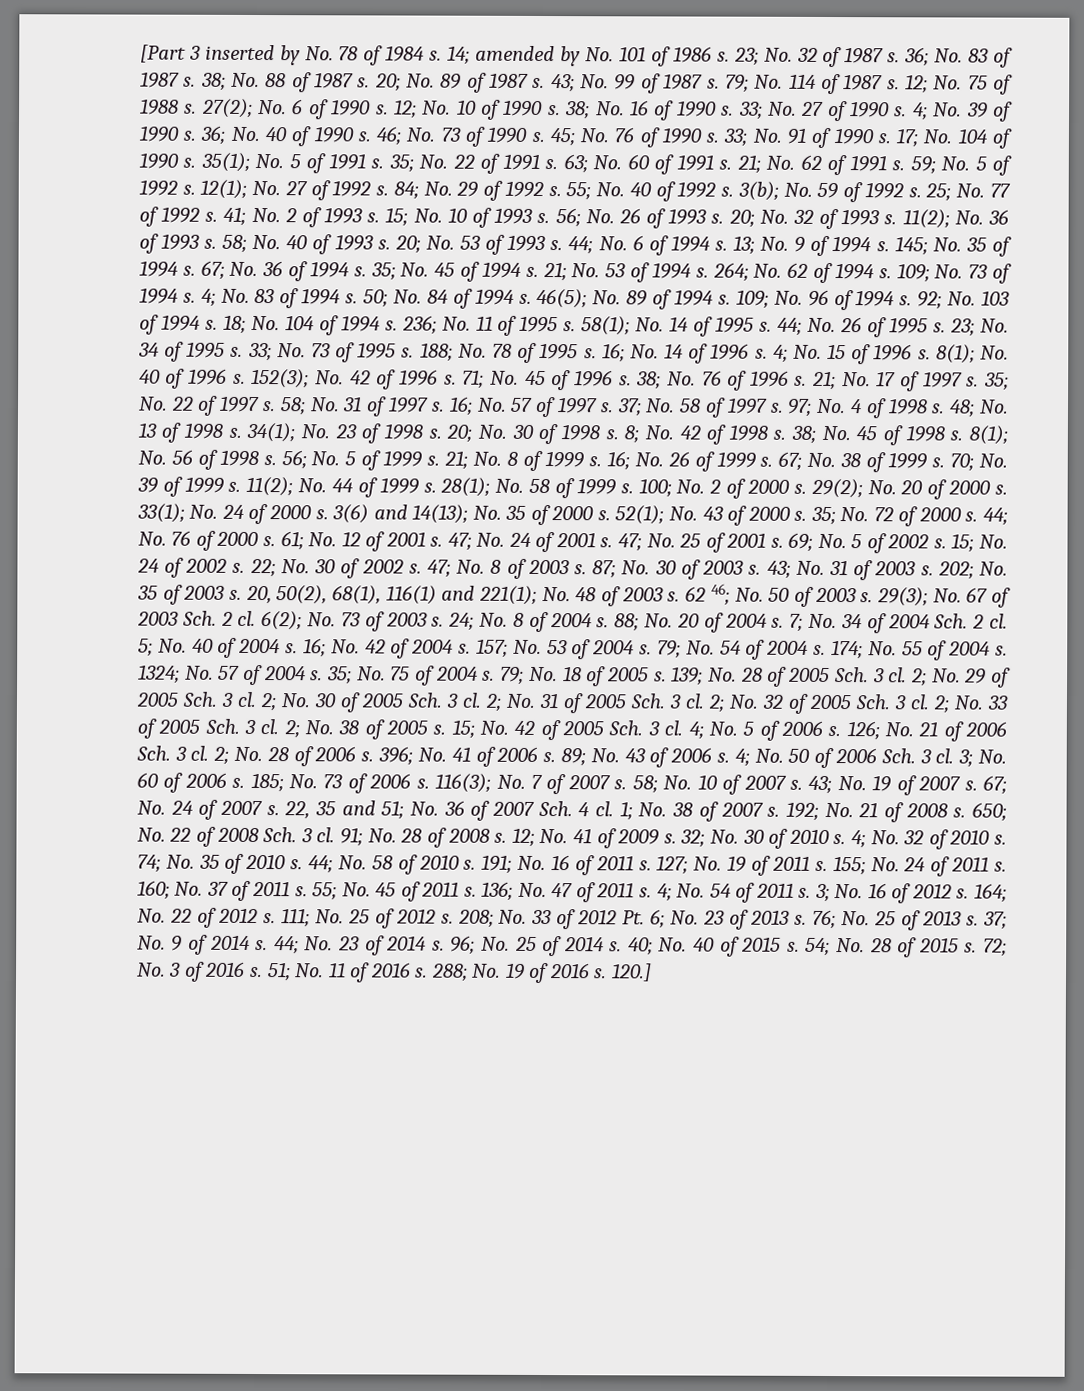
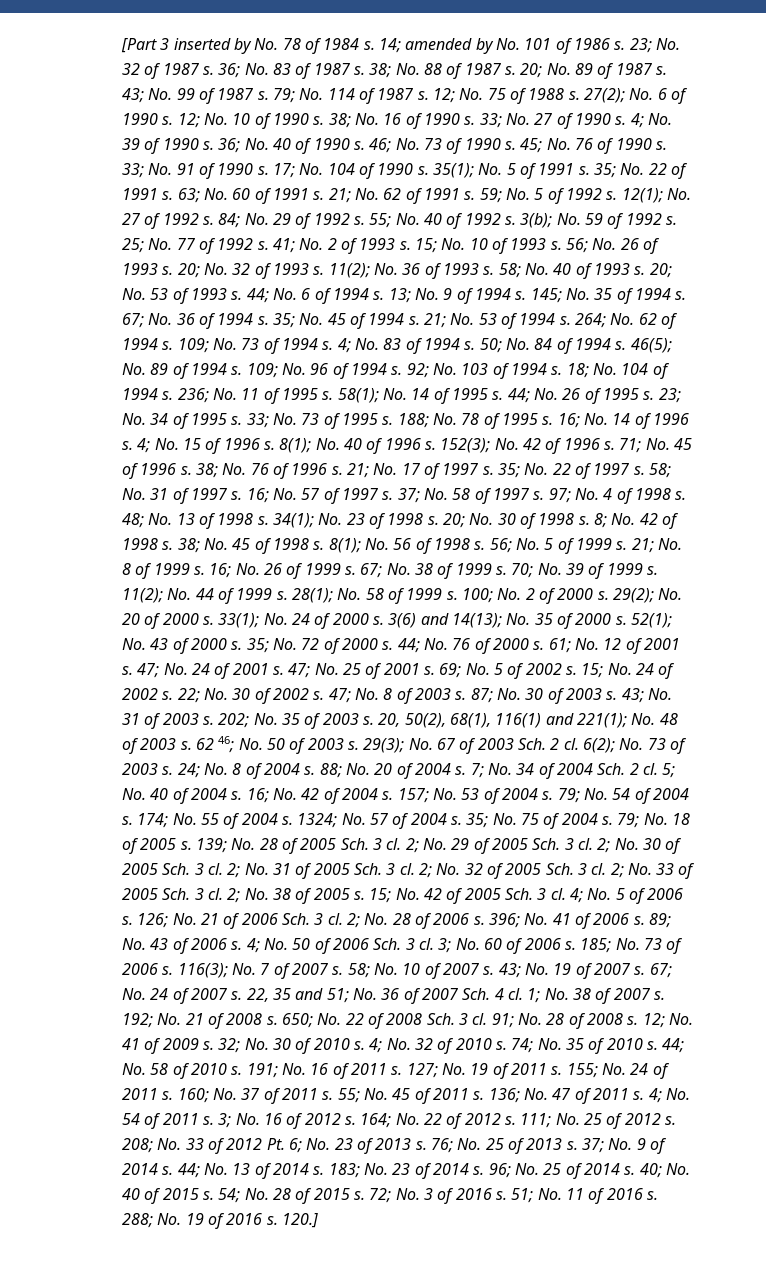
(334, 943) none -> [232,1163,388,1179] 13 of 2014 s. 183; No.

